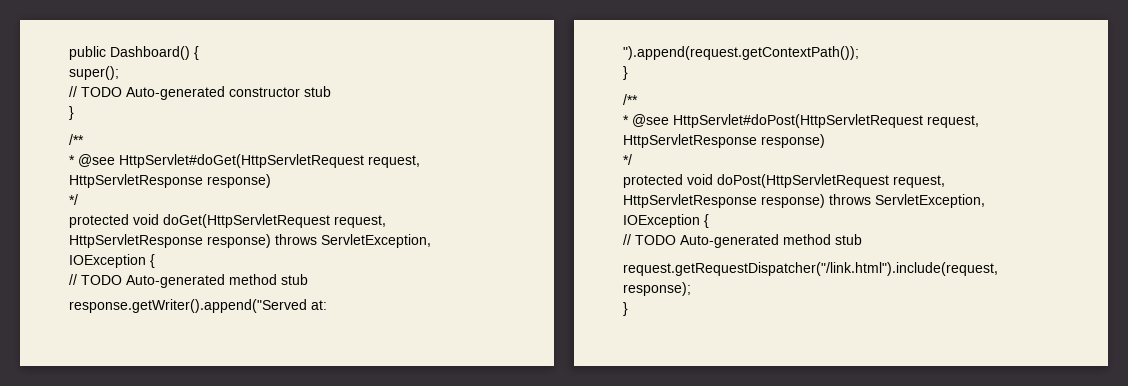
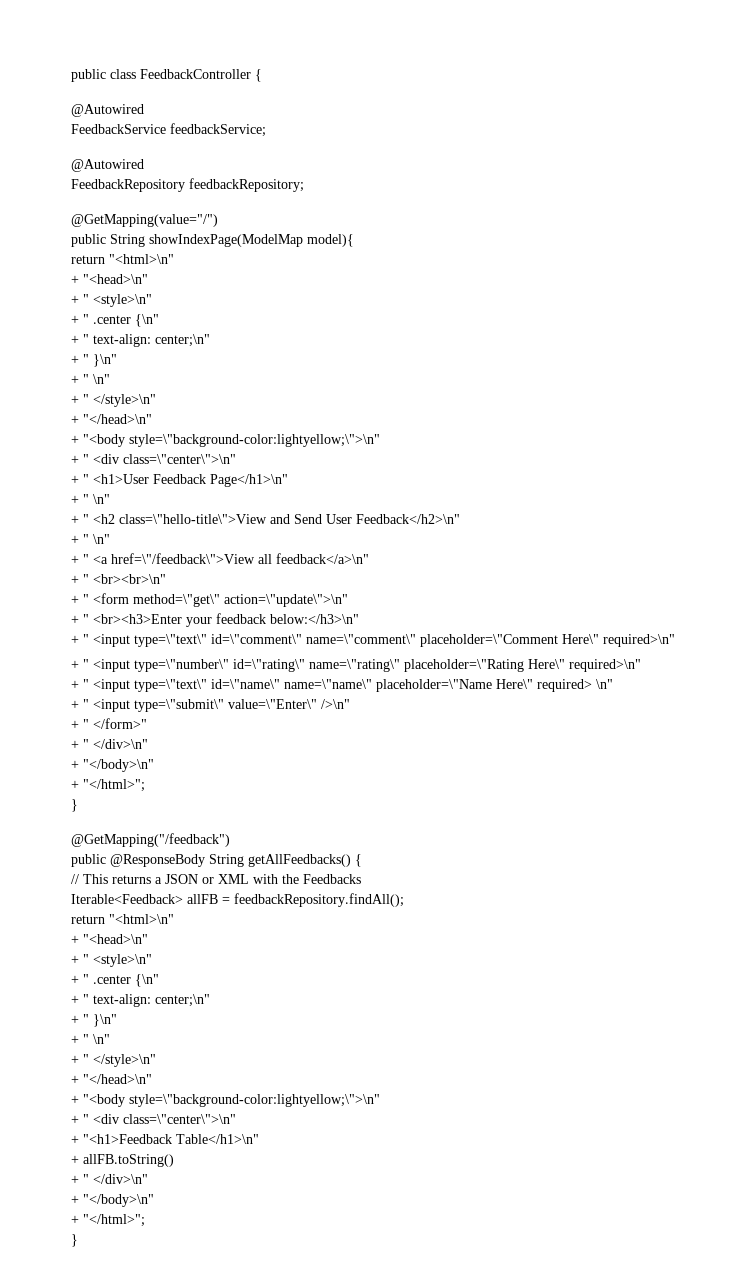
[69,46,199,60] [69,66,119,80] [69,86,331,100] [69,106,74,120] [69,134,84,145] [69,154,420,168] [69,174,271,188] [69,194,78,205] [69,214,386,228] [69,234,431,248] [69,254,155,268] [69,274,308,288] [69,299,327,313] [623,46,859,60] [623,66,628,80] [623,94,638,105] [623,114,979,128] [623,134,825,148] [623,154,632,165] [623,174,945,188] [623,194,985,208] [623,214,709,228] [623,234,862,248] [623,262,998,276] [623,282,691,296] public Dashboard() { // super(); // // TODO Auto-generated constructor stub // } // /** // * @see HttpServlet#doGet(HttpServletRequest request, HttpServletResponse response) // */ // protected void doGet(HttpServletRequest request, HttpServletResponse response) throws ServletException, IOException { // // TODO Auto-generated method stub // response.getWriter().append("Served at: ").append(request.getContextPath()); // } // /** // * @see HttpServlet#doPost(HttpServletRequest request, HttpServletResponse response) // */ // protected void doPost(HttpServletRequest request, HttpServletResponse response) throws ServletException, IOException { // // TODO Auto-generated method stub // request.getRequestDispatcher("/link.html").include(request, response); -> [71,69,262,82] [71,104,144,117] [71,123,266,137] [71,159,144,172] [71,178,304,192] [71,214,218,227] [71,234,354,247] [71,254,174,264] [71,274,148,284] [71,294,152,307] [71,314,159,327] [71,334,210,347] [71,354,117,367] [71,374,110,384] [71,394,156,407] [71,414,152,424] [71,434,380,447] [71,454,236,464] [71,474,288,487] [71,494,110,504] [71,514,460,524] [71,534,110,544] [71,553,369,564] [71,574,166,584] [71,593,348,607] [71,613,359,627] [71,634,675,647] [71,659,641,672] [71,679,613,692] [71,699,350,712] [71,718,147,729] [71,739,148,749] [71,759,154,772] [71,779,145,792] [71,799,78,812] [71,833,230,847] [71,854,362,867] [71,874,361,884] [71,893,404,907] [71,914,174,924] [71,934,148,944] [71,954,152,967] [71,974,159,987] [71,994,210,1007] [71,1014,117,1027] [71,1034,110,1044] [71,1054,156,1067] [71,1074,152,1084] [71,1094,380,1107] [71,1114,236,1124] [71,1134,259,1144] [71,1154,174,1167] [71,1174,148,1184] [71,1194,154,1207] [71,1214,145,1227] public class FeedbackController { // @Autowired // FeedbackService feedbackService; // @Autowired // FeedbackRepository feedbackRepository; // @GetMapping(value="/") // public String showIndexPage(ModelMap model){ // return "<html>\n" // + "<head>\n" // + " <style>\n" // + " .center {\n" // + " text-align: center;\n" // + " }\n" // + " \n" // + " </style>\n" // + "</head>\n" // + "<body style=\"background-color:lightyellow;\">\n" // + " <div class=\"center\">\n" // + " <h1>User Feedback Page</h1>\n" // + " \n" // + " <h2 class=\"hello-title\">View and Send User Feedback</h2>\n" // + " \n" // + " <a href=\"/feedback\">View all feedback</a>\n" // + " <br><br>\n" // + " <form method=\"get\" action=\"update\">\n" // + " <br><h3>Enter your feedback below:</h3>\n" // + " <input type=\"text\" id=\"comment\" name=\"comment\" placeholder=\"Comment Here\" required>\n" // + " <input type=\"number\" id=\"rating\" name=\"rating\" placeholder=\"Rating Here\" required>\n" // + " <input type=\"text\" id=\"name\" name=\"name\" placeholder=\"Name Here\" required> \n" // + " <input type=\"submit\" value=\"Enter\" />\n" // + " </form>" // + " </div>\n" // + "</body>\n" // + "</html>"; // } // @GetMapping("/feedback") // public @ResponseBody String getAllFeedbacks() { // // This returns a JSON or XML with the Feedbacks // Iterable<Feedback> allFB = feedbackRepository.findAll(); // return "<html>\n" // + "<head>\n" // + " <style>\n" // + " .center {\n" // + " text-align: center;\n" // + " }\n" // + " \n" // + " </style>\n" // + "</head>\n" // + "<body style=\"background-color:lightyellow;\">\n" // + " <div class=\"center\">\n" // + "<h1>Feedback Table</h1>\n" // + allFB.toString() // + " </div>\n" // + "</body>\n" // + "</html>";

